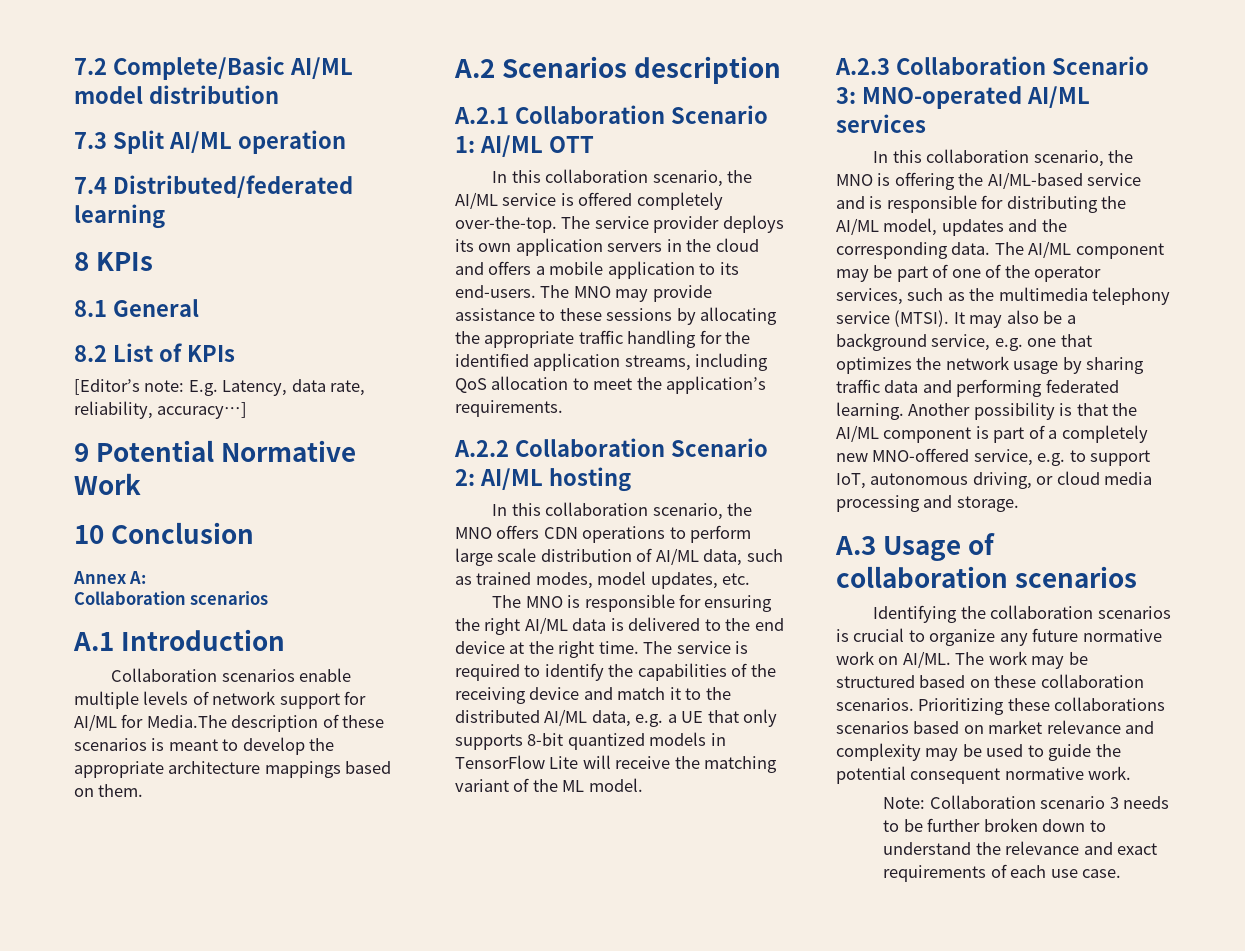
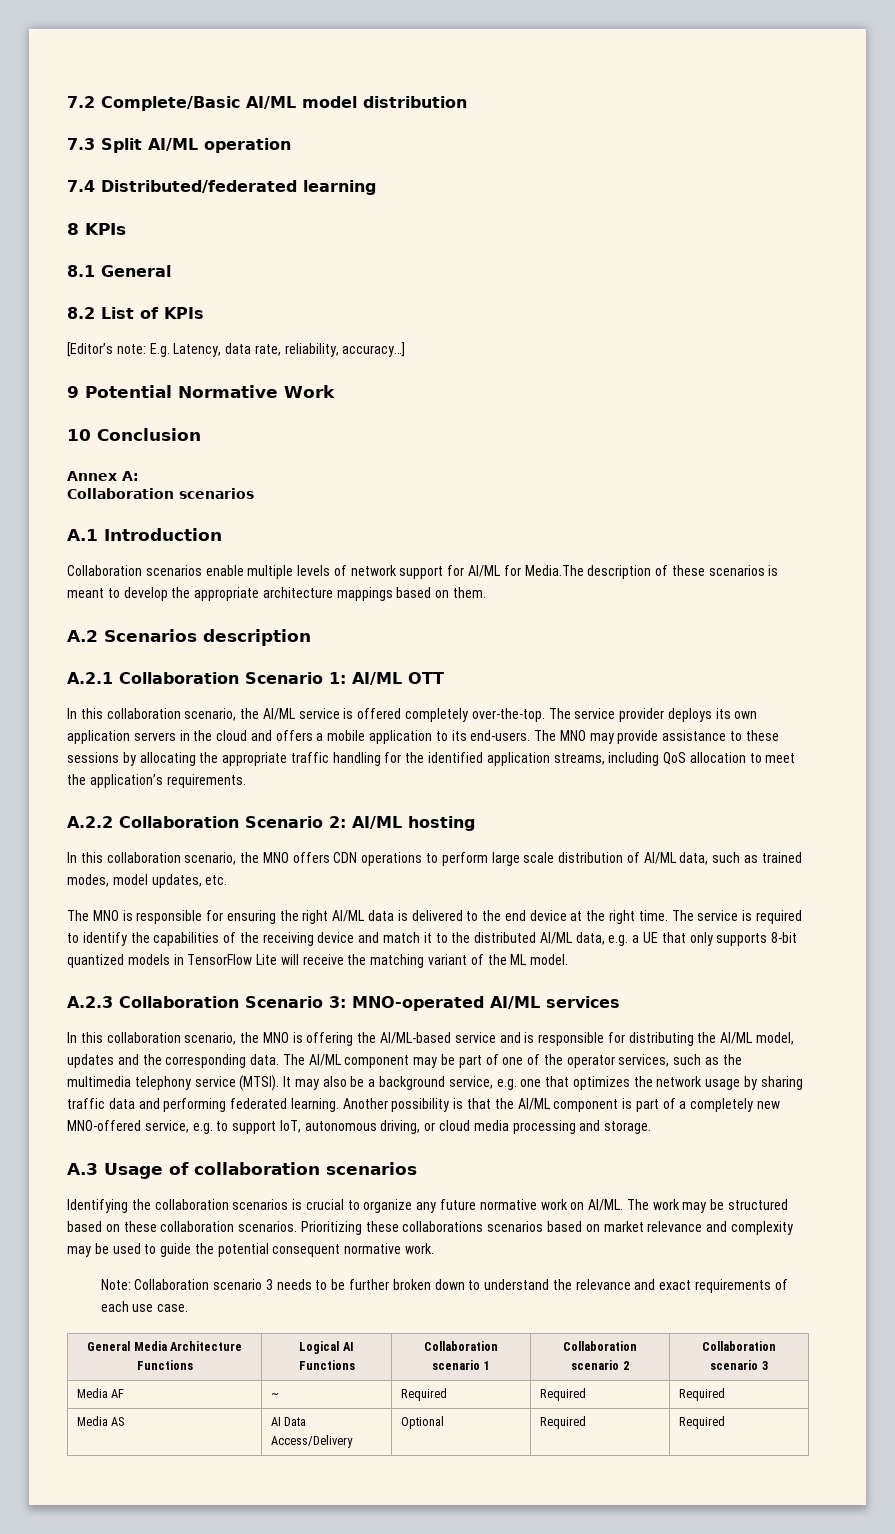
(1122, 873) none -> [87,1341,242,1351] [136,1360,193,1370] [299,1341,354,1354] [298,1360,355,1370] [424,1341,498,1351] [432,1360,490,1370] [563,1341,637,1351] [571,1360,629,1370] [702,1341,776,1351] [710,1360,768,1370] [76,1388,125,1398] [270,1393,279,1398] [400,1388,447,1401] [539,1388,586,1401] [678,1388,725,1401] [76,1416,125,1426] [270,1417,307,1426] [270,1435,353,1448] [400,1416,444,1429] [539,1416,586,1429] [678,1416,725,1429] // General Media Architecture Functions | Logical AI Functions | Collaboration scenario 1 | Collaboration scenario 2 | Collaboration scenario 3 // Media AF | ~ | Required | Required | Required // Media AS | AI Data Access/Delivery | Optional | Required | Required

